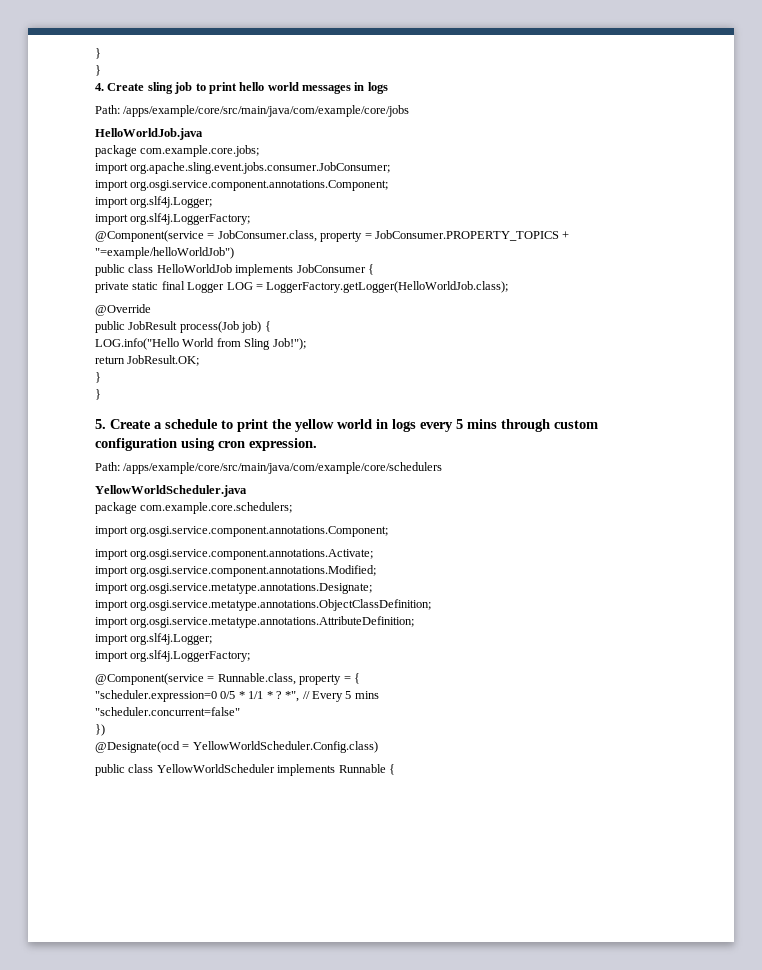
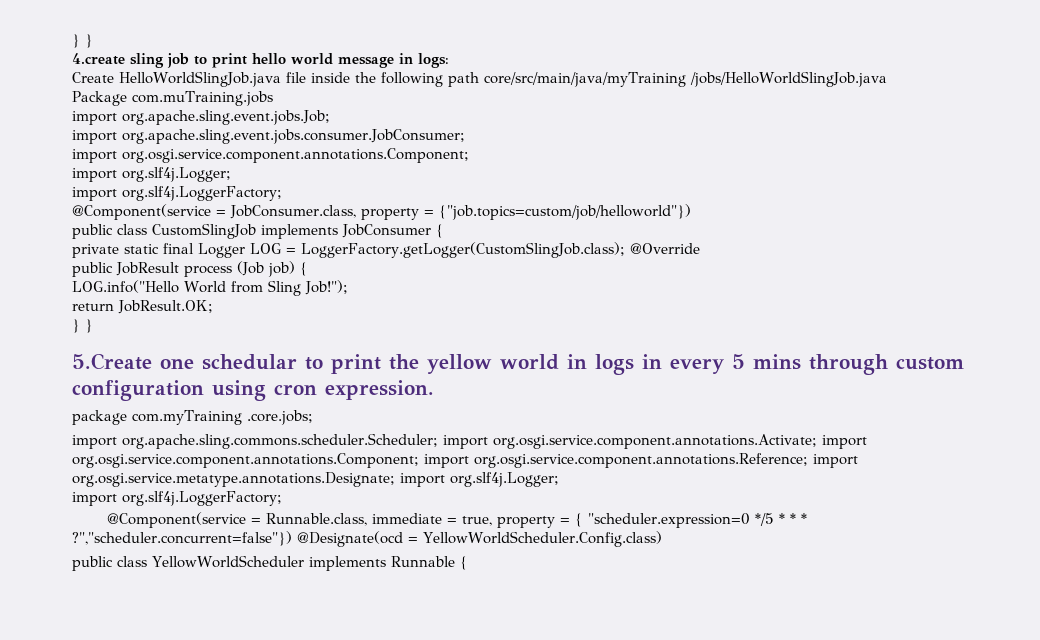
[95,48,101,59] [95,65,101,76] [95,83,145,91] } // } // 4. Create -> [72,34,93,48] [72,53,125,65] } } // 4.create
[302,82,388,94] [95,105,410,117] [95,128,203,140] [95,145,260,157] messages in logs // Path: /apps/example/core/src/main/java/com/example/core/jobs // HelloWorldJob.java // package com.example.core.jobs; -> [338,53,449,68] [72,71,887,87] [72,91,273,106] [72,110,330,125] message in logs: // Create HelloWorldSlingJob.java file inside the following path core/src/main/java/myTraining /jobs/HelloWorldSlingJob.java // Package com.muTraining.jobs // import org.apache.sling.event.jobs.Job;
[374,230,570,241] [95,247,234,259] [95,264,232,276] JobConsumer.PROPERTY_TOPICS + "=example/helloWorldJob") // public class HelloWorldJob -> [438,204,691,220] [72,223,256,239] {"job.topics=custom/job/helloworld"}) // public class CustomSlingJob
[266,281,509,293] LoggerFactory.getLogger(HelloWorldJob.class); // -> [301,242,625,258] LoggerFactory.getLogger(CustomSlingJob.class);
[179,321,239,333] process(Job -> [184,261,264,277] process (Job
[95,389,101,400] [95,419,218,429] // } // 5. Create a schedule -> [85,319,93,333] [72,353,297,370] } // 5.Create one schedular
(416, 425) none -> [642,354,662,369] in
[95,462,443,474] [95,485,247,497] [95,502,293,514] [95,526,389,537] // Path: /apps/example/core/src/main/java/com/example/core/schedulers // YellowWorldScheduler.java // package com.example.core.schedulers; // import org.osgi.service.component.annotations.Component; // -> [72,410,313,425] [72,433,438,449] // package com.myTraining .core.jobs; // import org.apache.sling.commons.scheduler.Scheduler;
[95,565,377,577] [95,583,373,594] [95,599,432,611] [95,616,415,628] // import org.osgi.service.component.annotations.Modified; // import org.osgi.service.metatype.annotations.Designate; // import org.osgi.service.metatype.annotations.ObjectClassDefinition; // import org.osgi.service.metatype.annotations.AttributeDefinition; // -> [821,435,867,449] [72,453,858,468] [72,472,395,487] import org.osgi.service.component.annotations.Component; import org.osgi.service.component.annotations.Reference; import org.osgi.service.metatype.annotations.Designate;
(296, 679) none -> [371,513,492,526] immediate = true,
[95,690,379,702] [95,707,240,716] [95,724,105,736] // "scheduler.expression=0 0/5 * 1/1 * ? *", // Every 5 mins // "scheduler.concurrent=false" // }) // -> [587,513,807,528] [72,531,292,546] "scheduler.expression=0 */5 * * * ?","scheduler.concurrent=false"})

